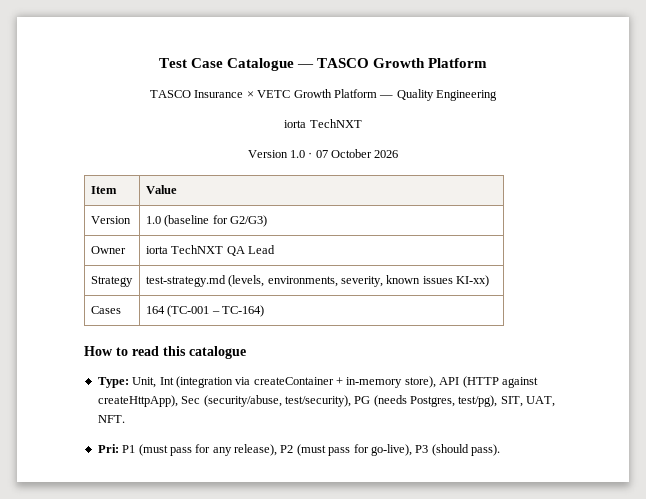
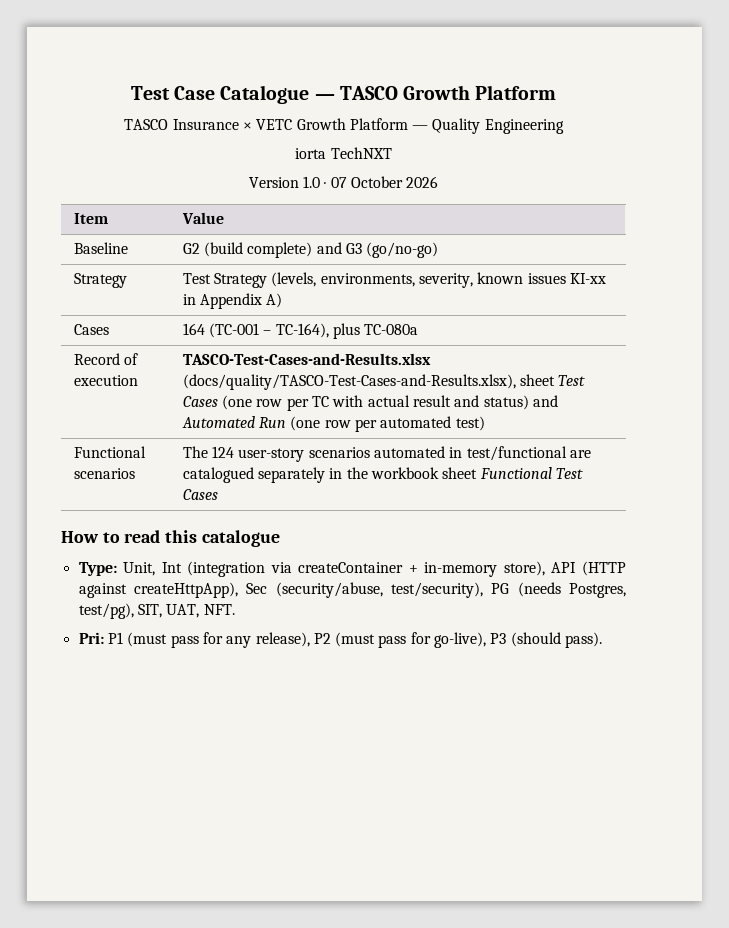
[90,216,131,224] [145,215,267,227] [90,246,126,254] [145,245,275,256] Version | 1.0 (baseline for G2/G3) // Owner | iorta TechNXT QA Lead -> [73,242,128,254] [182,242,439,258] Baseline | G2 (build complete) and G3 (go/no-go)
[145,275,226,287] test-strategy.md -> [182,273,267,288] Test Strategy
[456,275,490,287] KI-xx) -> [569,273,606,284] [182,293,283,309] KI-xx in Appendix A)
[221,305,264,317] TC-164) -> [275,323,419,339] [73,353,138,365] [73,375,138,386] [182,353,431,365] [182,374,586,390] [182,395,558,411] [181,416,485,432] [73,446,146,458] [73,468,135,479] [182,446,591,462] [182,467,583,483] [182,489,218,500] TC-164), plus TC-080a // Record of execution | TASCO-Test-Cases-and-Results.xlsx (docs/quality/TASCO-Test-Cases-and-Results.xlsx), sheet Test Cases (one row per TC with actual result and status) and Automated Run (one row per automated test) // Functional scenarios | The 124 user-story scenarios automated in test/functional are catalogued separately in the workbook sheet Functional Test Cases

